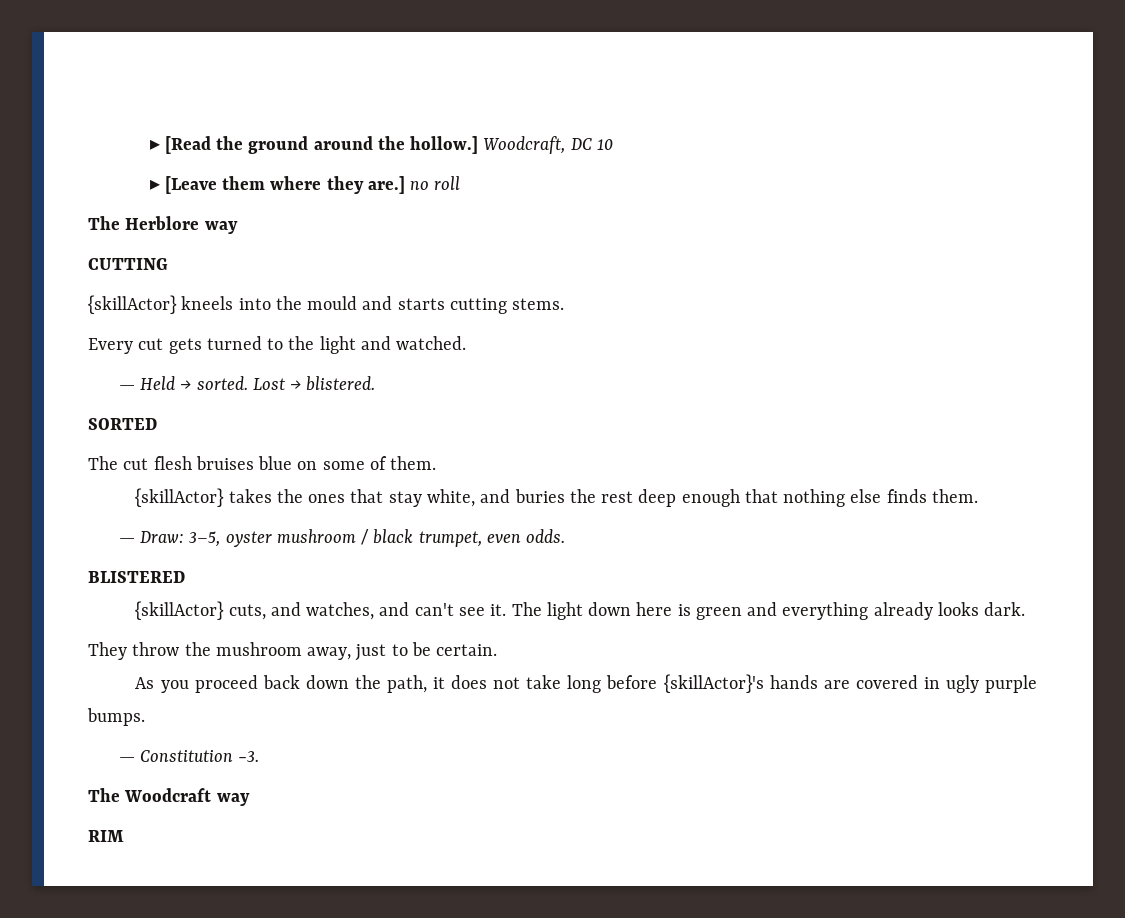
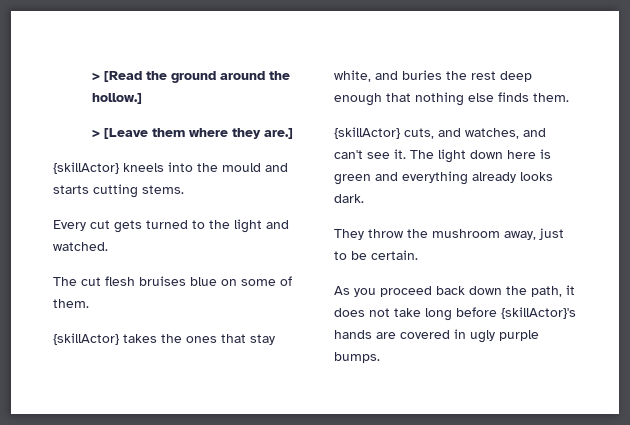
[149,139,160,150] ▸ -> [91,72,100,81] >
[483,136,613,154] [149,179,160,190] Woodcraft, DC 10 // ▸ -> [91,129,100,138] // >
[410,176,461,190] [88,216,238,234] [88,258,168,270] no roll // The Herblore way // CUTTING -> (293, 133) none
[118,376,376,391] [88,418,157,430] // — Held → sorted. Lost → blistered. // SORTED -> (108, 246) none
[118,529,566,547] [88,571,185,583] // — Draw: 3–5, oyster mushroom / black trumpet, even odds. // BLISTERED -> (569, 97) none
[118,750,260,762] [88,788,250,806] [88,830,124,842] // — Constitution −3. // The Woodcraft way // RIM -> (380, 357) none

